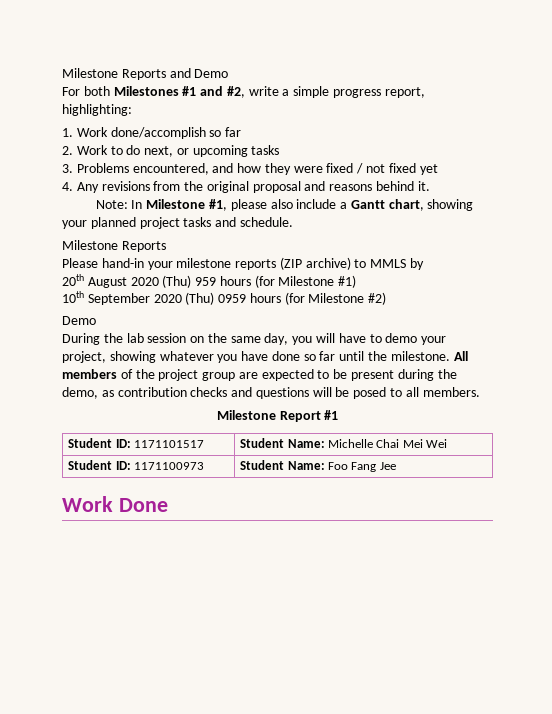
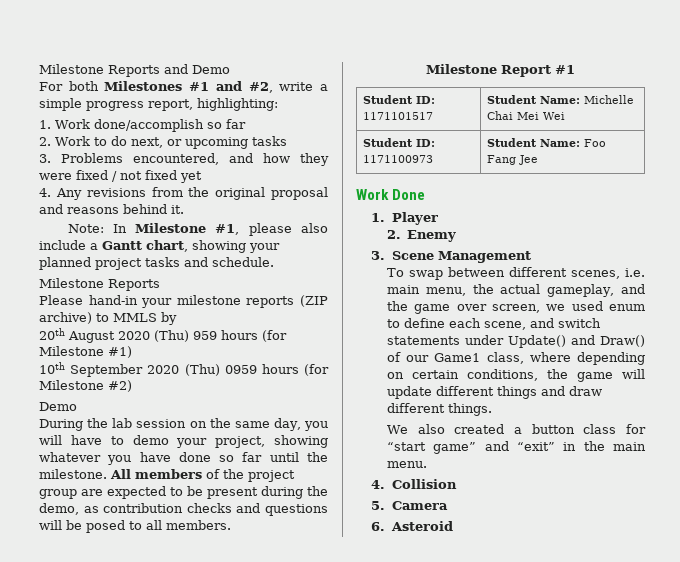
(168, 505) none -> [371,212,438,225] [386,230,457,242] [371,251,531,263] [386,267,645,280] [386,284,645,297] [386,301,645,314] [386,318,601,330] [386,335,645,348] [386,352,645,365] [386,369,645,382] [386,386,602,399] [386,403,492,416] [386,424,646,434] [386,441,646,454] [386,461,427,468] [371,479,457,489] [371,501,448,510] [371,521,453,531] // 1. Player // 2. Enemy // 3. Scene Management // To swap between different scenes, i.e. main menu, the actual gameplay, and the game over screen, we used enum to define each scene, and switch statements under Update() and Draw() of our Game1 class, where depending on certain conditions, the game will update different things and draw different things. // We also created a button class for “start game” and “exit” in the main menu. // 4. Collision // 5. Camera // 6. Asteroid

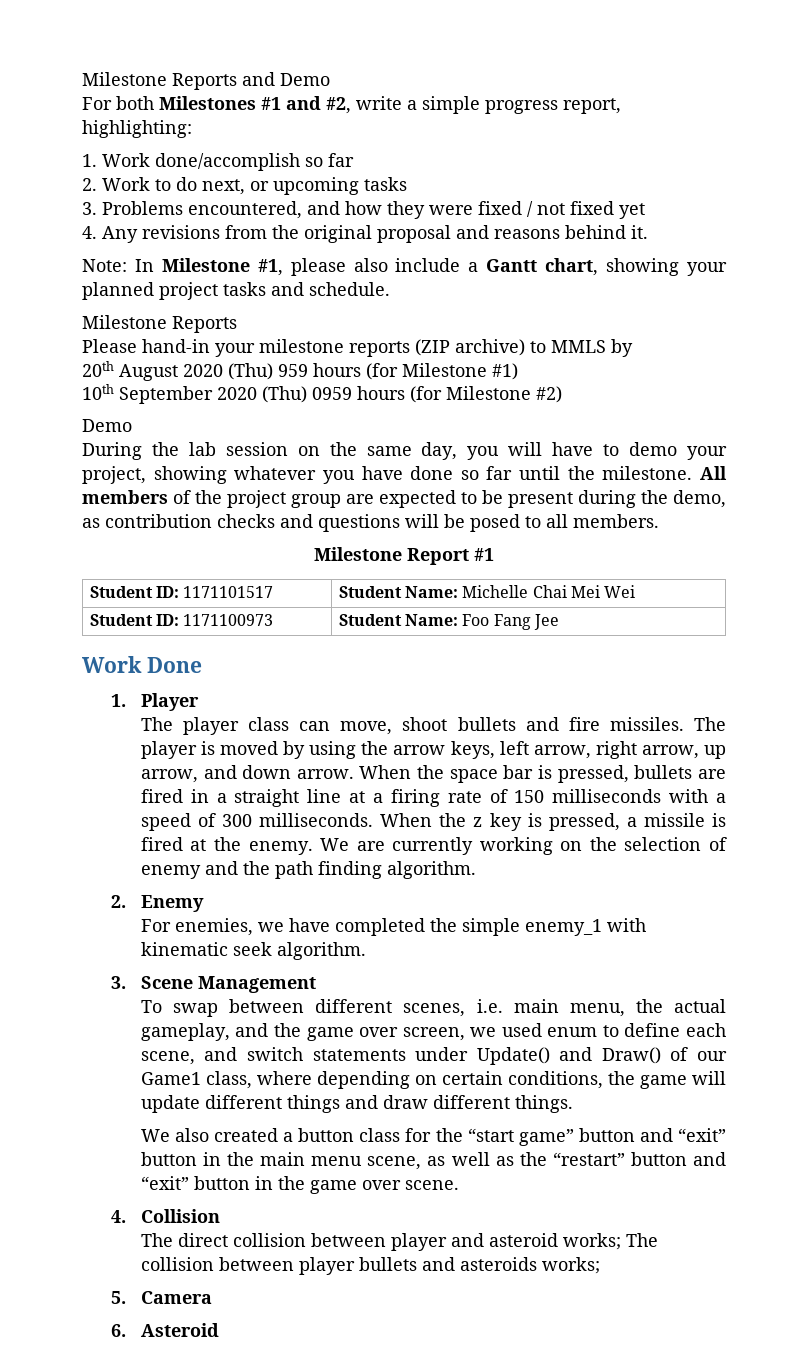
[386,230,457,242] 2. Enemy -> [140,717,726,735] [140,741,726,759] [140,765,726,783] [140,789,727,807] [140,813,726,831] [140,837,728,855] [140,861,476,879] [111,895,204,912] [140,918,646,936] [140,942,366,960] The player class can move, shoot bullets and fire missiles. The player is moved by using the arrow keys, left arrow, right arrow, up arrow, and down arrow. When the space bar is pressed, bullets are fired in a straight line at a firing rate of 150 milliseconds with a speed of 300 milliseconds. When the z key is pressed, a missile is fired at the enemy. We are currently working on the selection of enemy and the path finding algorithm. // 2. Enemy // For enemies, we have completed the simple enemy_1 with kinematic seek algorithm.
(646, 429) none -> [435,1128,463,1142] the
[484,441,555,451] and “exit” -> [578,1128,726,1142] [140,1152,197,1166] button and “exit” button
[386,461,427,468] [371,479,457,489] menu. // 4. Collision -> [311,1152,726,1170] [140,1176,459,1194] [111,1209,220,1223] [140,1233,658,1251] [140,1257,600,1275] menu scene, as well as the “restart” button and “exit” button in the game over scene. // 4. Collision // The direct collision between player and asteroid works; The collision between player bullets and asteroids works;

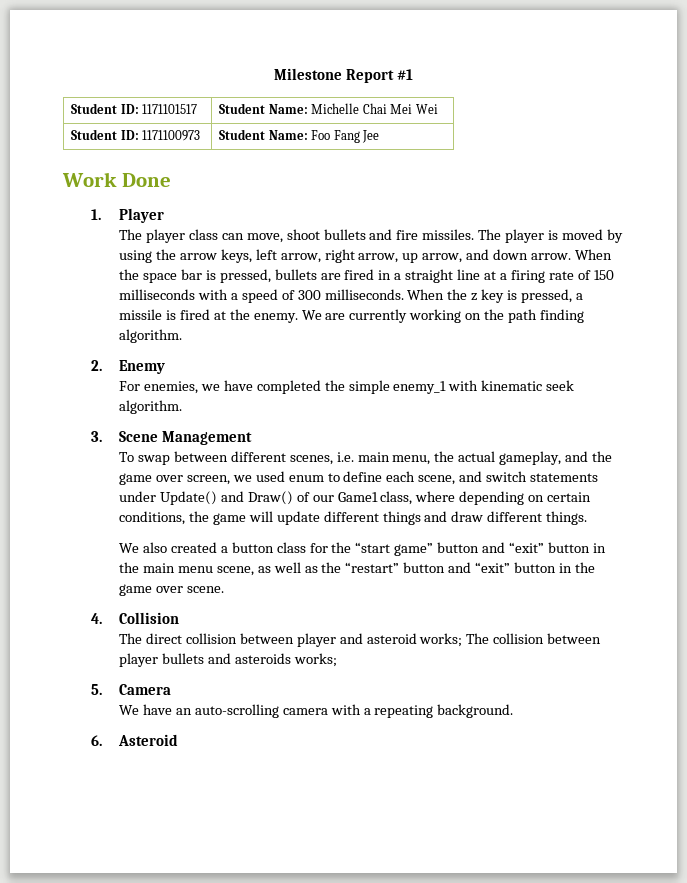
[82,72,330,90] [82,96,621,114] [82,120,192,138] [82,153,354,171] [82,177,407,195] [82,201,645,219] [82,225,648,243] [82,258,727,276] [82,282,390,300] [82,315,237,333] [82,339,633,357] [82,361,518,381] [82,384,562,404] [82,419,132,432] [82,442,727,460] [82,466,727,484] [82,490,726,508] [82,514,659,532] [314,547,402,561] Milestone Reports and Demo // For both Milestones #1 and #2, write a simple progress report, highlighting: // 1. Work done/accomplish so far // 2. Work to do next, or upcoming tasks // 3. Problems encountered, and how they were fixed / not fixed yet // 4. Any revisions from the original proposal and reasons behind it. // Note: In Milestone #1, please also include a Gantt chart, showing your planned project tasks and schedule. // Milestone Reports // Please hand-in your milestone reports (ZIP archive) to MMLS by // 20th August 2020 (Thu) 959 hours (for Milestone #1) // 10th September 2020 (Thu) 0959 hours (for Milestone #2) // Demo // During the lab session on the same day, you will have to demo your project, showing whatever you have done so far until the milestone. All members of the project group are expected to be present during the demo, as contribution checks and questions will be posed to all members. // Milestone -> [274,68,343,80] Milestone
[624,837,728,851] [140,861,270,879] selection of enemy and the -> (505, 314) none
(212, 1297) none -> [119,704,514,718] // We have an auto-scrolling camera with a repeating background.

